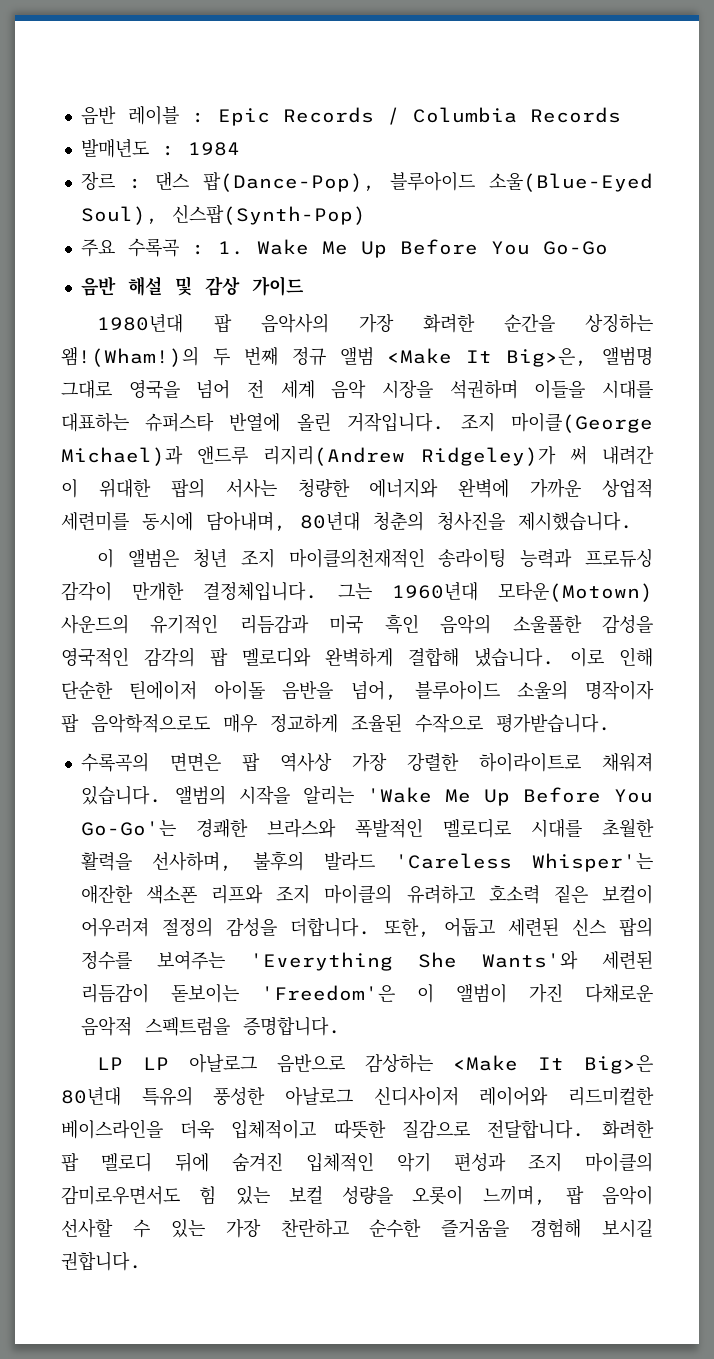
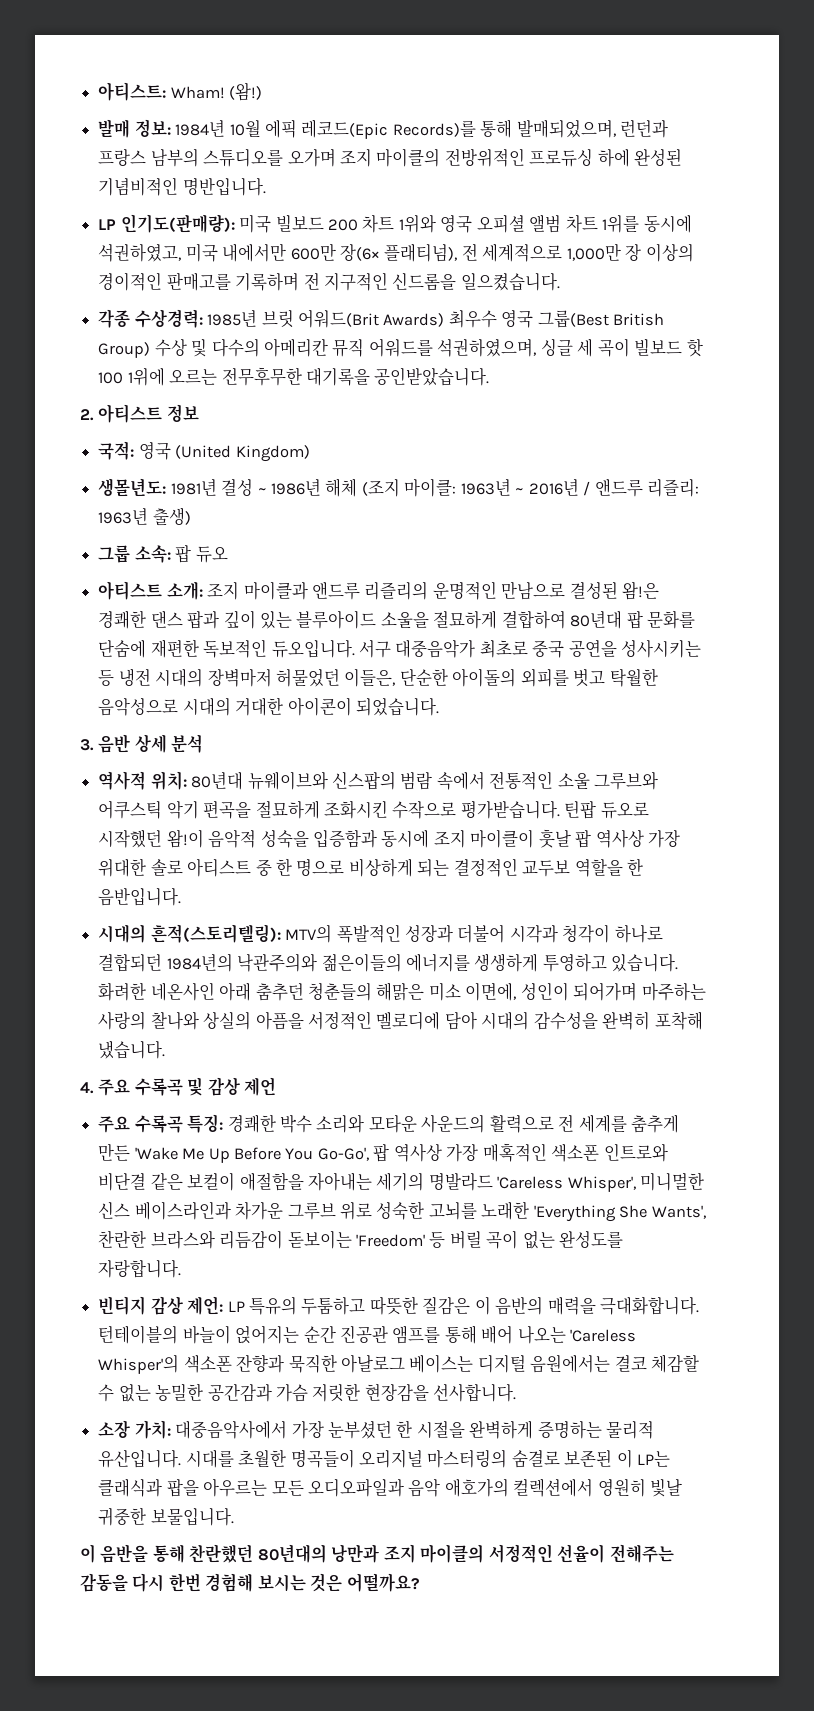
[80,106,621,126] [80,138,240,158] [80,172,654,192] [80,205,366,225] [80,238,608,258] [80,276,304,296] [97,313,653,333] [61,346,653,367] [61,380,653,399] [61,412,653,433] [61,445,654,466] [61,478,653,498] [61,511,633,531] [97,548,653,568] [61,581,653,602] [61,614,654,634] [61,647,653,667] [61,680,655,700] [61,713,611,733] [80,752,653,772] [80,785,354,805] 음반 레이블 : Epic Records / Columbia Records // 발매년도 : 1984 // 장르 : 댄스 팝(Dance-Pop), 블루아이드 소울(Blue-Eyed Soul), 신스팝(Synth-Pop) // 주요 수록곡 : 1. Wake Me Up Before You Go-Go // 음반 해설 및 감상 가이드 // 1980년대 팝 음악사의 가장 화려한 순간을 상징하는 왬!(Wham!)의 두 번째 정규 앨범 <Make It Big>은, 앨범명 그대로 영국을 넘어 전 세계 음악 시장을 석권하며 이들을 시대를 대표하는 슈퍼스타 반열에 올린 거작입니다. 조지 마이클(George Michael)과 앤드루 리지리(Andrew Ridgeley)가 써 내려간 이 위대한 팝의 서사는 청량한 에너지와 완벽에 가까운 상업적 세련미를 동시에 담아내며, 80년대 청춘의 청사진을 제시했습니다. // 이 앨범은 청년 조지 마이클의천재적인 송라이팅 능력과 프로듀싱 감각이 만개한 결정체입니다. 그는 1960년대 모타운(Motown) 사운드의 유기적인 리듬감과 미국 흑인 음악의 소울풀한 감성을 영국적인 감각의 팝 멜로디와 완벽하게 결합해 냈습니다. 이로 인해 단순한 틴에이저 아이돌 음반을 넘어, 블루아이드 소울의 명작이자 팝 음악학적으로도 매우 정교하게 조율된 수작으로 평가받습니다. // 수록곡의 면면은 팝 역사상 가장 강렬한 하이라이트로 채워져 있습니다. 앨범의 시작을 알리는 -> [98,82,263,101] [98,119,669,139] [98,148,683,167] [98,177,266,196] [98,214,692,233] [98,243,694,262] [98,272,560,291] [98,309,665,328] [98,338,703,358] [98,367,490,386] [80,404,199,423] [98,441,310,462] [98,478,700,497] [98,507,191,526] [98,545,228,563] [98,581,660,600] [98,610,696,629] [98,639,702,658] [98,668,658,687] [98,697,439,716] [80,734,204,753] [98,771,659,790] [98,800,649,819] [98,829,681,848] [98,858,644,877] [98,888,182,906] [98,924,663,943] [98,953,679,972] [98,982,706,1001] [98,1011,703,1030] [98,1041,166,1059] [80,1077,277,1096] [98,1114,680,1133] [98,1143,131,1161] 아티스트: Wham! (왐!) // 발매 정보: 1984년 10월 에픽 레코드(Epic Records)를 통해 발매되었으며, 런던과 프랑스 남부의 스튜디오를 오가며 조지 마이클의 전방위적인 프로듀싱 하에 완성된 기념비적인 명반입니다. // LP 인기도(판매량): 미국 빌보드 200 차트 1위와 영국 오피셜 앨범 차트 1위를 동시에 석권하였고, 미국 내에서만 600만 장(6× 플래티넘), 전 세계적으로 1,000만 장 이상의 경이적인 판매고를 기록하며 전 지구적인 신드롬을 일으켰습니다. // 각종 수상경력: 1985년 브릿 어워드(Brit Awards) 최우수 영국 그룹(Best British Group) 수상 및 다수의 아메리칸 뮤직 어워드를 석권하였으며, 싱글 세 곡이 빌보드 핫 100 1위에 오르는 전무후무한 대기록을 공인받았습니다. // 2. 아티스트 정보 // 국적: 영국 (United Kingdom) // 생몰년도: 1981년 결성 ~ 1986년 해체 (조지 마이클: 1963년 ~ 2016년 / 앤드루 리즐리: 1963년 출생) // 그룹 소속: 팝 듀오 // 아티스트 소개: 조지 마이클과 앤드루 리즐리의 운명적인 만남으로 결성된 왐!은 경쾌한 댄스 팝과 깊이 있는 블루아이드 소울을 절묘하게 결합하여 80년대 팝 문화를 단숨에 재편한 독보적인 듀오입니다. 서구 대중음악가 최초로 중국 공연을 성사시키는 등 냉전 시대의 장벽마저 허물었던 이들은, 단순한 아이돌의 외피를 벗고 탁월한 음악성으로 시대의 거대한 아이콘이 되었습니다. // 3. 음반 상세 분석 // 역사적 위치: 80년대 뉴웨이브와 신스팝의 범람 속에서 전통적인 소울 그루브와 어쿠스틱 악기 편곡을 절묘하게 조화시킨 수작으로 평가받습니다. 틴팝 듀오로 시작했던 왐!이 음악적 성숙을 입증함과 동시에 조지 마이클이 훗날 팝 역사상 가장 위대한 솔로 아티스트 중 한 명으로 비상하게 되는 결정적인 교두보 역할을 한 음반입니다. // 시대의 흔적(스토리텔링): MTV의 폭발적인 성장과 더불어 시각과 청각이 하나로 결합되던 1984년의 낙관주의와 젊은이들의 에너지를 생생하게 투영하고 있습니다. 화려한 네온사인 아래 춤추던 청춘들의 해맑은 미소 이면에, 성인이 되어가며 마주하는 사랑의 찰나와 상실의 아픔을 서정적인 멜로디에 담아 시대의 감수성을 완벽히 포착해 냈습니다. // 4. 주요 수록곡 및 감상 제언 // 주요 수록곡 특징: 경쾌한 박수 소리와 모타운 사운드의 활력으로 전 세계를 춤추게 만든
[80,818,654,838] [80,851,653,872] [80,884,653,904] [80,917,653,937] [80,950,653,971] [80,983,654,1003] [80,1016,341,1036] [97,1054,653,1074] [61,1086,654,1106] [61,1119,654,1139] [61,1152,653,1172] [61,1186,653,1205] [61,1219,653,1238] [61,1251,142,1271] Go-Go'는 경쾌한 브라스와 폭발적인 멜로디로 시대를 초월한 활력을 선사하며, 불후의 발라드 'Careless Whisper'는 애잔한 색소폰 리프와 조지 마이클의 유려하고 호소력 짙은 보컬이 어우러져 절정의 감성을 더합니다. 또한, 어둡고 세련된 신스 팝의 정수를 보여주는 'Everything She Wants'와 세련된 리듬감이 돋보이는 'Freedom'은 이 앨범이 가진 다채로운 음악적 스펙트럼을 증명합니다. // LP LP 아날로그 음반으로 감상하는 <Make It Big>은 80년대 특유의 풍성한 아날로그 신디사이저 레이어와 리드미컬한 베이스라인을 더욱 입체적이고 따뜻한 질감으로 전달합니다. 화려한 팝 멜로디 뒤에 숨겨진 입체적인 악기 편성과 조지 마이클의 감미로우면서도 힘 있는 보컬 성량을 오롯이 느끼며, 팝 음악이 선사할 수 있는 가장 찬란하고 순수한 즐거움을 경험해 보시길 권합니다. -> [317,1143,668,1162] [98,1172,705,1192] [98,1201,706,1222] [98,1230,624,1249] [98,1260,182,1278] [98,1296,700,1315] [98,1325,637,1344] [98,1354,700,1374] [98,1383,517,1402] [98,1420,655,1439] [98,1449,671,1468] [98,1478,683,1497] [98,1507,234,1526] [80,1544,674,1563] [80,1573,420,1592] Go-Go', 팝 역사상 가장 매혹적인 색소폰 인트로와 비단결 같은 보컬이 애절함을 자아내는 세기의 명발라드 'Careless Whisper', 미니멀한 신스 베이스라인과 차가운 그루브 위로 성숙한 고뇌를 노래한 'Everything She Wants', 찬란한 브라스와 리듬감이 돋보이는 'Freedom' 등 버릴 곡이 없는 완성도를 자랑합니다. // 빈티지 감상 제언: LP 특유의 두툼하고 따뜻한 질감은 이 음반의 매력을 극대화합니다. 턴테이블의 바늘이 얹어지는 순간 진공관 앰프를 통해 배어 나오는 'Careless Whisper'의 색소폰 잔향과 묵직한 아날로그 베이스는 디지털 음원에서는 결코 체감할 수 없는 농밀한 공간감과 가슴 저릿한 현장감을 선사합니다. // 소장 가치: 대중음악사에서 가장 눈부셨던 한 시절을 완벽하게 증명하는 물리적 유산입니다. 시대를 초월한 명곡들이 오리지널 마스터링의 숨결로 보존된 이 LP는 클래식과 팝을 아우르는 모든 오디오파일과 음악 애호가의 컬렉션에서 영원히 빛날 귀중한 보물입니다. // 이 음반을 통해 찬란했던 80년대의 낭만과 조지 마이클의 서정적인 선율이 전해주는 감동을 다시 한번 경험해 보시는 것은 어떨까요?

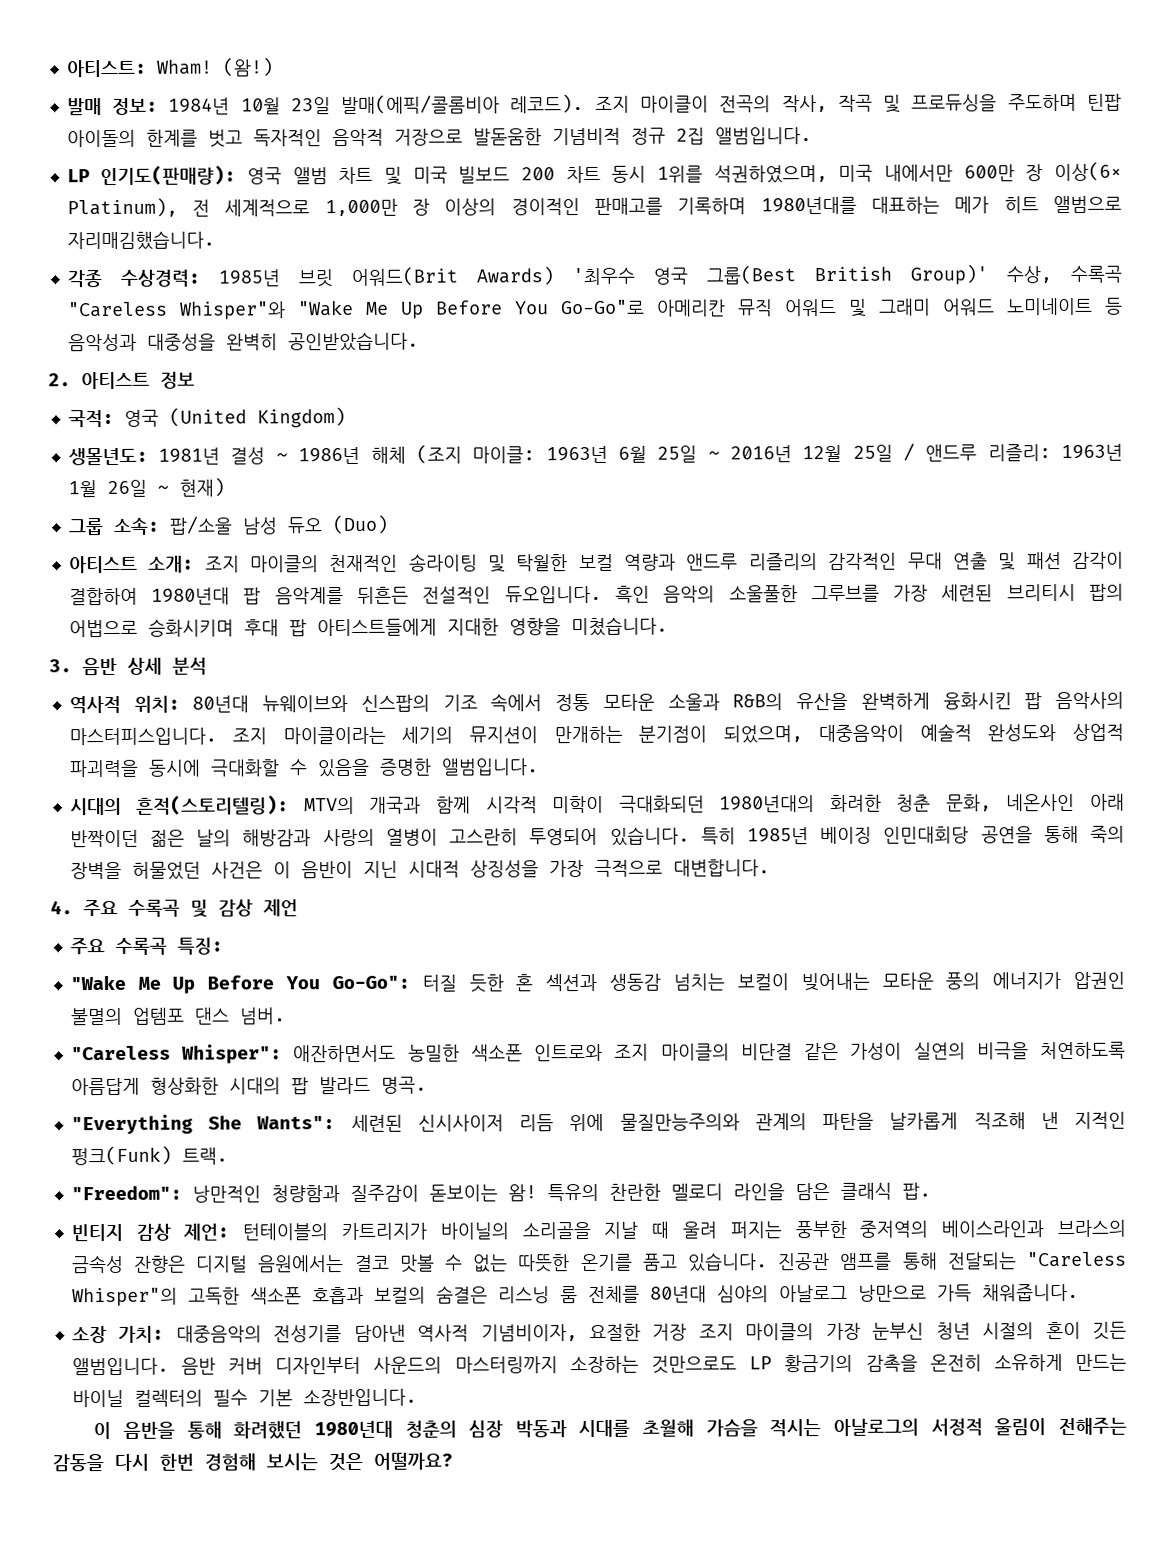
[264,119,669,139] [98,148,683,167] [98,177,266,196] [98,214,692,233] [98,243,458,262] 에픽 레코드(Epic Records)를 통해 발매되었으며, 런던과 프랑스 남부의 스튜디오를 오가며 조지 마이클의 전방위적인 프로듀싱 하에 완성된 기념비적인 명반입니다. // LP 인기도(판매량): 미국 빌보드 200 차트 1위와 영국 오피셜 앨범 차트 1위를 동시에 석권하였고, 미국 내에서만 600만 장(6× 플래티넘), -> [290,93,1122,115] [66,127,812,148] [66,161,1122,186] [66,197,178,218] 23일 발매(에픽/콜롬비아 레코드). 조지 마이클이 전곡의 작사, 작곡 및 프로듀싱을 주도하며 틴팝 아이돌의 한계를 벗고 독자적인 음악적 거장으로 발돋움한 기념비적 정규 2집 앨범입니다. // LP 인기도(판매량): 영국 앨범 차트 및 미국 빌보드 200 차트 동시 1위를 석권하였으며, 미국 내에서만 600만 장 이상(6× Platinum),
[303,272,560,291] 전 지구적인 신드롬을 일으켰습니다. -> [760,195,1122,215] [66,230,215,251] 1980년대를 대표하는 메가 히트 앨범으로 자리매김했습니다.
[448,310,497,328] 최우수 -> [571,267,635,286] '최우수
[98,338,703,358] [98,367,370,386] Group) 수상 및 다수의 아메리칸 뮤직 어워드를 석권하였으며, 싱글 세 곡이 빌보드 핫 100 1위에 오르는 전무후무한 대기록을 -> [909,264,1122,285] [67,297,1123,320] [67,333,278,352] Group)' 수상, 수록곡 "Careless Whisper"와 "Wake Me Up Before You Go-Go"로 아메리칸 뮤직 어워드 및 그래미 어워드 노미네이트 등 음악성과 대중성을 완벽히
[515,479,700,497] [98,507,191,526] ~ 2016년 / 앤드루 리즐리: 1963년 출생) -> [617,443,1123,463] [67,477,225,498] 6월 25일 ~ 2016년 12월 25일 / 앤드루 리즐리: 1963년 1월 26일 ~ 현재)
[175,545,192,563] 팝 -> [168,516,277,535] 팝/소울 남성
(228, 554) none -> [331,514,388,535] (Duo)
[243,581,660,600] [98,610,696,629] [98,639,702,658] [98,668,658,687] [98,697,439,716] 마이클과 앤드루 리즐리의 운명적인 만남으로 결성된 왐!은 경쾌한 댄스 팝과 깊이 있는 블루아이드 소울을 절묘하게 결합하여 80년대 팝 문화를 단숨에 재편한 독보적인 듀오입니다. 서구 대중음악가 최초로 중국 공연을 성사시키는 등 냉전 시대의 장벽마저 허물었던 이들은, 단순한 아이돌의 외피를 벗고 탁월한 음악성으로 시대의 거대한 아이콘이 되었습니다. -> [249,551,1124,573] [68,583,1124,606] [68,616,668,638] 마이클의 천재적인 송라이팅 및 탁월한 보컬 역량과 앤드루 리즐리의 감각적인 무대 연출 및 패션 감각이 결합하여 1980년대 팝 음악계를 뒤흔든 전설적인 듀오입니다. 흑인 음악의 소울풀한 그루브를 가장 세련된 브리티시 팝의 어법으로 승화시키며 후대 팝 아티스트들에게 지대한 영향을 미쳤습니다.
[400,771,659,790] [98,800,649,819] [98,829,681,848] [98,858,644,877] [98,888,182,906] [98,924,663,943] [98,953,679,972] [98,982,706,1001] [98,1011,703,1030] [98,1041,166,1059] 범람 속에서 전통적인 소울 그루브와 어쿠스틱 악기 편곡을 절묘하게 조화시킨 수작으로 평가받습니다. 틴팝 듀오로 시작했던 왐!이 음악적 성숙을 입증함과 동시에 조지 마이클이 훗날 팝 역사상 가장 위대한 솔로 아티스트 중 한 명으로 비상하게 되는 결정적인 교두보 역할을 한 음반입니다. // 시대의 흔적(스토리텔링): MTV의 폭발적인 성장과 더불어 시각과 청각이 하나로 결합되던 1984년의 낙관주의와 젊은이들의 에너지를 생생하게 투영하고 있습니다. 화려한 네온사인 아래 춤추던 청춘들의 해맑은 미소 이면에, 성인이 되어가며 마주하는 사랑의 찰나와 상실의 아픔을 서정적인 멜로디에 담아 시대의 감수성을 완벽히 포착해 냈습니다. -> [442,691,1124,712] [68,723,1125,746] [68,758,539,778] [69,793,1125,816] [69,825,1126,848] [69,859,770,880] 기조 속에서 정통 모타운 소울과 R&B의 유산을 완벽하게 융화시킨 팝 음악사의 마스터피스입니다. 조지 마이클이라는 세기의 뮤지션이 만개하는 분기점이 되었으며, 대중음악이 예술적 완성도와 상업적 파괴력을 동시에 극대화할 수 있음을 증명한 앨범입니다. // 시대의 흔적(스토리텔링): MTV의 개국과 함께 시각적 미학이 극대화되던 1980년대의 화려한 청춘 문화, 네온사인 아래 반짝이던 젊은 날의 해방감과 사랑의 열병이 고스란히 투영되어 있습니다. 특히 1985년 베이징 인민대회당 공연을 통해 죽의 장벽을 허물었던 사건은 이 음반이 지닌 시대적 상징성을 가장 극적으로 대변합니다.
[227,1114,680,1133] [98,1143,668,1163] [98,1172,705,1192] [98,1201,706,1222] [98,1230,624,1249] [98,1260,182,1278] [98,1296,700,1315] [98,1325,637,1344] [98,1354,700,1374] [98,1383,517,1402] [98,1420,655,1439] [98,1449,671,1468] [98,1478,683,1497] [98,1507,234,1526] [80,1544,606,1563] 경쾌한 박수 소리와 모타운 사운드의 활력으로 전 세계를 춤추게 만든 'Wake Me Up Before You Go-Go', 팝 역사상 가장 매혹적인 색소폰 인트로와 비단결 같은 보컬이 애절함을 자아내는 세기의 명발라드 'Careless Whisper', 미니멀한 신스 베이스라인과 차가운 그루브 위로 성숙한 고뇌를 노래한 'Everything She Wants', 찬란한 브라스와 리듬감이 돋보이는 'Freedom' 등 버릴 곡이 없는 완성도를 자랑합니다. // 빈티지 감상 제언: LP 특유의 두툼하고 따뜻한 질감은 이 음반의 매력을 극대화합니다. 턴테이블의 바늘이 얹어지는 순간 진공관 앰프를 통해 배어 나오는 'Careless Whisper'의 색소폰 잔향과 묵직한 아날로그 베이스는 디지털 음원에서는 결코 체감할 수 없는 농밀한 공간감과 가슴 저릿한 현장감을 선사합니다. // 소장 가치: 대중음악사에서 가장 눈부셨던 한 시절을 완벽하게 증명하는 물리적 유산입니다. 시대를 초월한 명곡들이 오리지널 마스터링의 숨결로 보존된 이 LP는 클래식과 팝을 아우르는 모든 오디오파일과 음악 애호가의 컬렉션에서 영원히 빛날 귀중한 보물입니다. // 이 음반을 통해 찬란했던 80년대의 낭만과 조지 마이클의 서정적인 선율이 -> [69,971,1126,994] [69,1007,286,1026] [70,1041,1127,1064] [70,1076,427,1096] [70,1111,1127,1135] [70,1145,228,1166] [70,1182,931,1203] [70,1219,1126,1242] [71,1251,1128,1274] [71,1283,1079,1307] [71,1321,1128,1344] [71,1353,1128,1376] [71,1388,417,1408] [93,1418,1047,1440] // "Wake Me Up Before You Go-Go": 터질 듯한 혼 섹션과 생동감 넘치는 보컬이 빚어내는 모타운 풍의 에너지가 압권인 불멸의 업템포 댄스 넘버. // "Careless Whisper": 애잔하면서도 농밀한 색소폰 인트로와 조지 마이클의 비단결 같은 가성이 실연의 비극을 처연하도록 아름답게 형상화한 시대의 팝 발라드 명곡. // "Everything She Wants": 세련된 신시사이저 리듬 위에 물질만능주의와 관계의 파탄을 날카롭게 직조해 낸 지적인 펑크(Funk) 트랙. // "Freedom": 낭만적인 청량함과 질주감이 돋보이는 왐! 특유의 찬란한 멜로디 라인을 담은 클래식 팝. // 빈티지 감상 제언: 턴테이블의 카트리지가 바이닐의 소리골을 지날 때 울려 퍼지는 풍부한 중저역의 베이스라인과 브라스의 금속성 잔향은 디지털 음원에서는 결코 맛볼 수 없는 따뜻한 온기를 품고 있습니다. 진공관 앰프를 통해 전달되는 "Careless Whisper"의 고독한 색소폰 호흡과 보컬의 숨결은 리스닝 룸 전체를 80년대 심야의 아날로그 낭만으로 가득 채워줍니다. // 소장 가치: 대중음악의 전성기를 담아낸 역사적 기념비이자, 요절한 거장 조지 마이클의 가장 눈부신 청년 시절의 혼이 깃든 앨범입니다. 음반 커버 디자인부터 사운드의 마스터링까지 소장하는 것만으로도 LP 황금기의 감촉을 온전히 소유하게 만드는 바이닐 컬렉터의 필수 기본 소장반입니다. // 이 음반을 통해 화려했던 1980년대 청춘의 심장 박동과 시대를 초월해 가슴을 적시는 아날로그의 서정적 울림이

